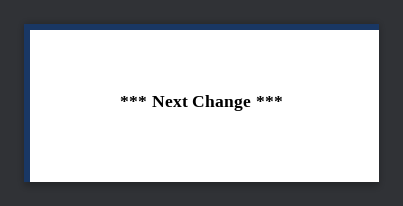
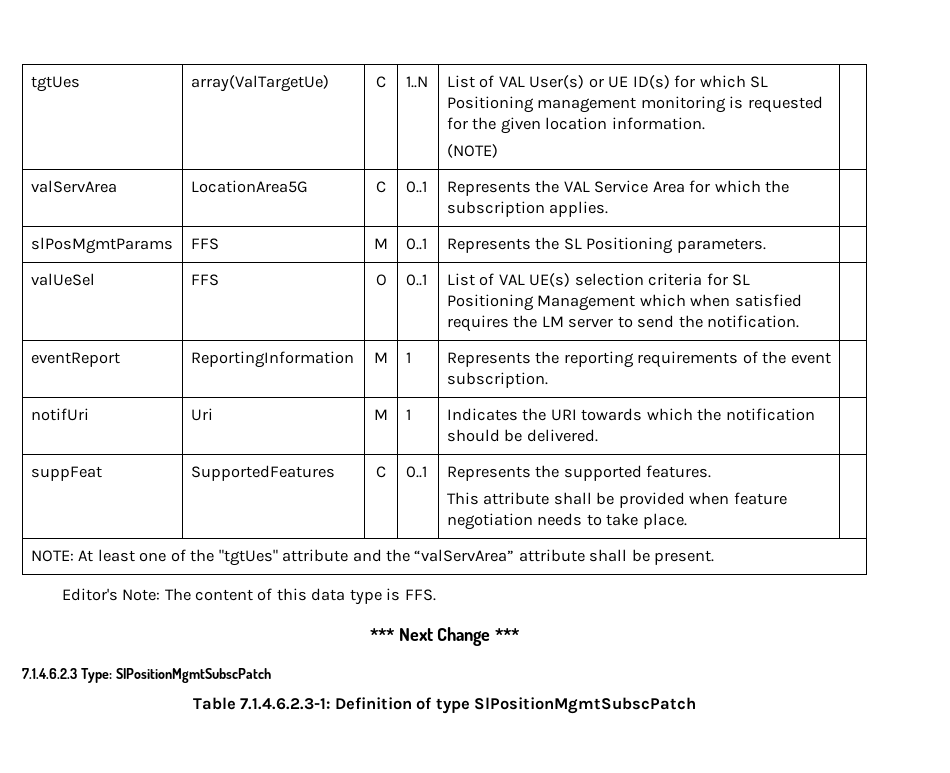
[119,95,284,111] *** Next Change *** -> [30,76,80,92] [190,75,329,92] [376,76,386,88] [405,76,428,88] [446,75,769,89] [446,96,823,113] [446,117,705,134] [446,144,498,158] [30,180,117,193] [190,180,308,193] [376,181,386,193] [405,181,427,193] [446,180,790,196] [446,201,609,217] [30,237,173,254] [190,238,219,250] [374,238,388,249] [405,238,427,250] [446,237,766,254] [30,273,95,286] [190,274,219,286] [375,274,387,286] [405,274,427,286] [446,273,751,287] [446,294,802,311] [446,315,800,332] [30,352,120,367] [190,351,354,368] [374,352,388,363] [405,352,411,363] [446,351,831,368] [446,372,548,388] [30,408,89,421] [190,408,213,421] [374,409,388,420] [405,409,411,420] [446,408,815,421] [446,429,598,442] [30,466,102,481] [190,465,335,481] [376,466,386,478] [405,466,427,478] [446,465,712,481] [446,492,787,508] [446,513,687,530] [30,549,715,566] [61,588,436,605] [369,627,521,646] [22,668,271,683] [192,697,697,714] tgtUes | array(ValTargetUe) | C | 1..N | List of VAL User(s) or UE ID(s) for which SL Positioning management monitoring is requested for the given location information. // (NOTE) | // valServArea | LocationArea5G | C | 0..1 | Represents the VAL Service Area for which the subscription applies. | // slPosMgmtParams | FFS | M | 0..1 | Represents the SL Positioning parameters. | // valUeSel | FFS | O | 0..1 | List of VAL UE(s) selection criteria for SL Positioning Management which when satisfied requires the LM server to send the notification. | // eventReport | ReportingInformation | M | 1 | Represents the reporting requirements of the event subscription. | // notifUri | Uri | M | 1 | Indicates the URI towards which the notification should be delivered. | // suppFeat | SupportedFeatures | C | 0..1 | Represents the supported features. // This attribute shall be provided when feature negotiation needs to take place. | // NOTE: At least one of the "tgtUes" attribute and the “valServArea” attribute shall be present. // Editor's Note: The content of this data type is FFS. // *** Next Change *** // 7.1.4.6.2.3 Type: SlPositionMgmtSubscPatch // Table 7.1.4.6.2.3-1: Definition of type SlPositionMgmtSubscPatch

